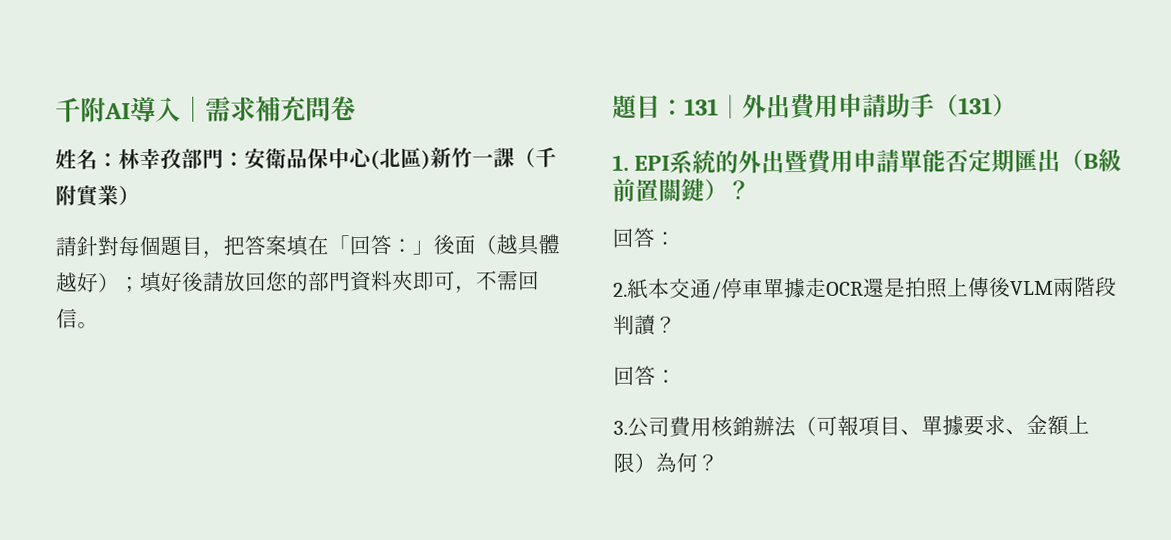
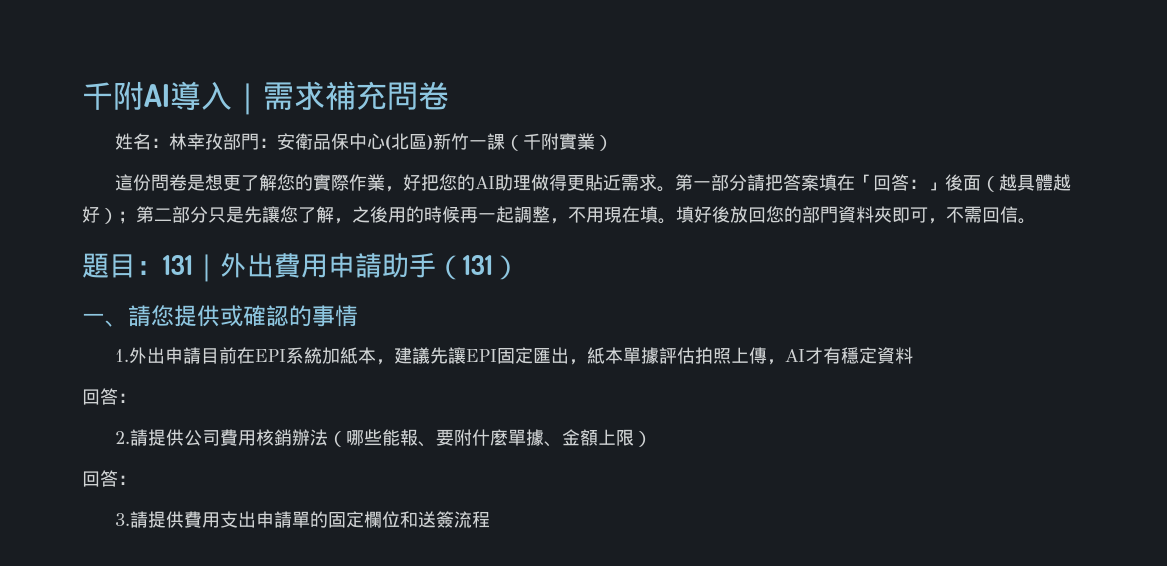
[55,235,224,259] 請針對每個題目， -> [115,174,766,192] 這份問卷是想更了解您的實際作業，好把您的AI助理做得更貼近需求。第一部分請
[140,271,225,294] 填好後請 -> [136,206,730,224] 第二部分只是先讓您了解，之後用的時候再一起調整，不用現在填。填好後
[612,148,1123,175] [612,178,751,202] [612,227,676,248] [613,276,1117,300] [613,314,677,336] [613,365,677,386] [613,420,628,435] 1. EPI系統的外出暨費用申請單能否定期匯出（B級前置關鍵）？ // 回答： // 2.紙本交通/停車單據走OCR還是拍照上傳後VLM兩階段判讀？ // 回答： // 3. -> [82,305,358,327] [115,347,914,365] [82,388,136,405] [115,429,185,446] 一、請您提供或確認的事情 // 1.外出申請目前在EPI系統加紙本，建議先讓EPI固定匯出，紙本單據評估拍照上傳，AI才有穩定資料 // 回答： // 2.請提供
[816,414,1090,437] [613,452,719,473] 可報項目、單據要求、金額上限）為何？ -> [346,429,653,447] [82,470,136,487] [115,511,491,528] 哪些能報、要附什麼單據、金額上限） // 回答： // 3.請提供費用支出申請單的固定欄位和送簽流程

